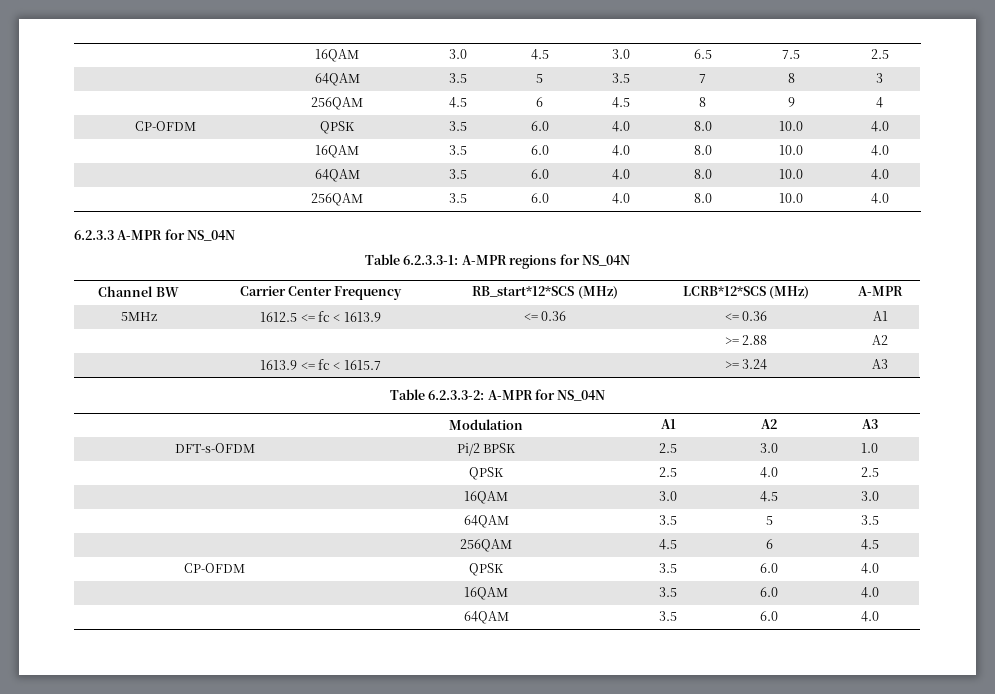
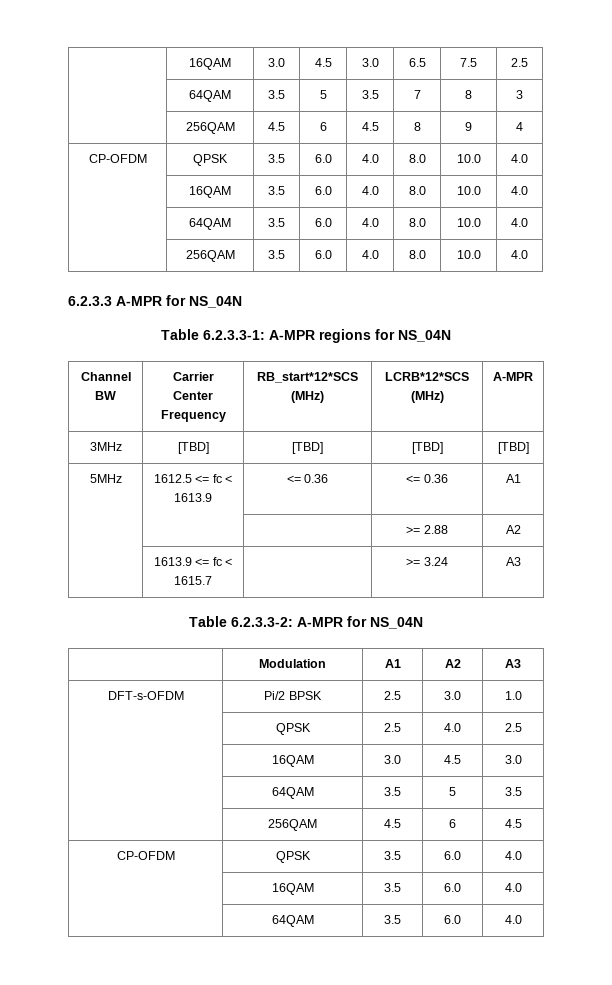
(903, 291) none -> [89,442,122,451] [177,442,209,454] [292,442,323,454] [411,442,443,454] [497,442,529,454] // 3MHz | [TBD] | [TBD] | [TBD] | [TBD]

